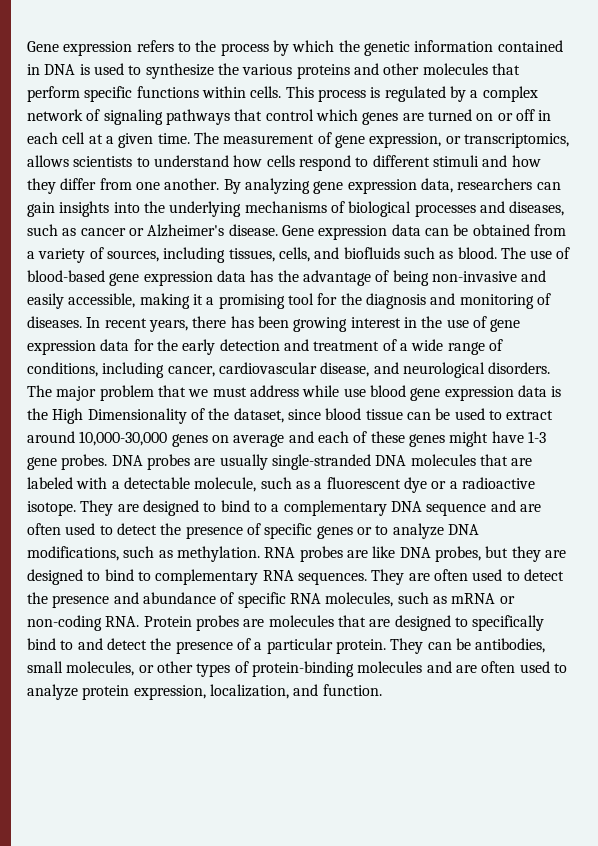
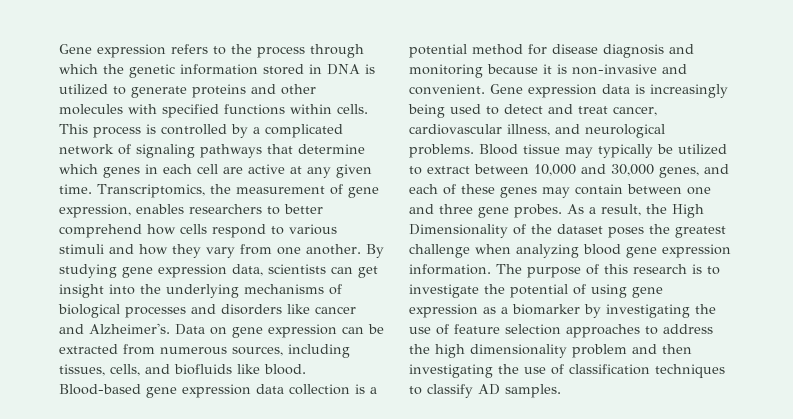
[272,40,289,56] by -> [310,44,364,58] through
[497,40,563,52] contained -> [263,64,304,75] stored
[93,63,293,79] used to synthesize the various -> [59,84,187,98] utilized to generate
[491,63,520,75] [27,86,133,102] that perform specific -> [128,104,219,118] with specified
[384,86,446,102] regulated -> [161,124,227,135] controlled
[482,86,538,102] complex -> [265,124,343,138] complicated
[265,109,314,121] control -> [298,144,365,154] determine
[402,109,552,121] [27,132,569,148] [27,155,229,167] are turned on or off in each cell at a given time. The measurement of gene expression, or transcriptomics, allows scientists to understand -> [145,164,372,178] [59,184,379,198] [59,204,323,218] [59,224,142,238] in each cell are active at any given time. Transcriptomics, the measurement of gene expression, enables researchers to better comprehend
[372,155,430,167] different -> [289,224,337,235] various
[60,178,97,190] differ -> [206,247,235,258] vary
[244,178,310,194] analyzing -> [59,264,117,278] studying
[457,178,561,190] [27,201,110,217] researchers can gain insights -> [268,264,378,278] [59,284,104,298] scientists can get insight
[509,201,565,216] [27,224,566,240] [27,247,104,263] diseases, such as cancer or Alzheimer's disease. Gene expression data can be obtained from a variety of -> [221,304,356,315] [59,323,384,338] [59,344,227,355] disorders like cancer and Alzheimer's. Data on gene expression can be extracted from numerous
[403,247,571,259] [27,270,547,286] [27,293,551,309] [27,316,521,332] [27,339,503,355] [27,362,551,378] [27,385,562,401] such as blood. The use of blood-based gene expression data has the advantage of being non-invasive and easily accessible, making it a promising tool for the diagnosis and monitoring of diseases. In recent years, there has been growing interest in the use of gene expression data for the early detection and treatment of a wide range of conditions, including cancer, cardiovascular disease, and neurological disorders. The major problem that we must address while use blood gene expression data is -> [237,364,306,375] [59,384,377,398] [409,44,694,58] [409,64,687,78] [409,84,728,98] [408,104,657,118] [409,124,665,138] [409,144,727,158] [409,164,729,178] [409,184,711,198] [409,204,641,218] like blood. Blood-based gene expression data collection is a potential method for disease diagnosis and monitoring because it is non-invasive and convenient. Gene expression data is increasingly being used to detect and treat cancer, cardiovascular illness, and neurological problems. Blood tissue may typically be utilized to extract between 10,000 and 30,000 genes, and each of these genes may contain between one and three gene probes. As a result,
[233,408,554,423] [27,431,546,447] [27,454,533,470] [27,477,535,493] [27,500,541,516] [27,523,479,539] [27,546,566,562] [27,569,564,585] [27,592,515,608] [27,615,545,631] [27,638,546,654] [27,661,567,677] [27,684,382,700] dataset, since blood tissue can be used to extract around 10,000-30,000 genes on average and each of these genes might have 1-3 gene probes. DNA probes are usually single-stranded DNA molecules that are labeled with a detectable molecule, such as a fluorescent dye or a radioactive isotope. They are designed to bind to a complementary DNA sequence and are often used to detect the presence of specific genes or to analyze DNA modifications, such as methylation. RNA probes are like DNA probes, but they are designed to bind to complementary RNA sequences. They are often used to detect the presence and abundance of specific RNA molecules, such as mRNA or non-coding RNA. Protein probes are molecules that are designed to specifically bind to and detect the presence of a particular protein. They can be antibodies, small molecules, or other types of protein-binding molecules and are often used to analyze protein expression, localization, and function. -> [557,224,726,238] [409,244,731,258] [409,264,720,278] [409,284,663,298] [409,304,716,318] [409,324,713,338] [409,344,692,358] [409,364,725,378] [409,384,561,398] dataset poses the greatest challenge when analyzing blood gene expression information. The purpose of this research is to investigate the potential of using gene expression as a biomarker by investigating the use of feature selection approaches to address the high dimensionality problem and then investigating the use of classification techniques to classify AD samples.

